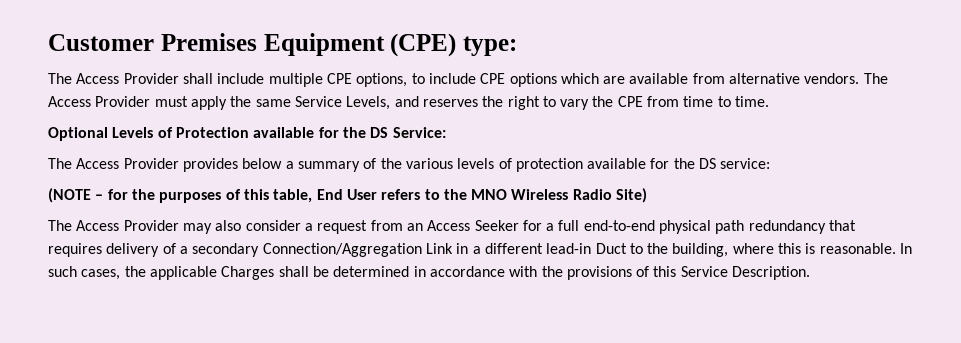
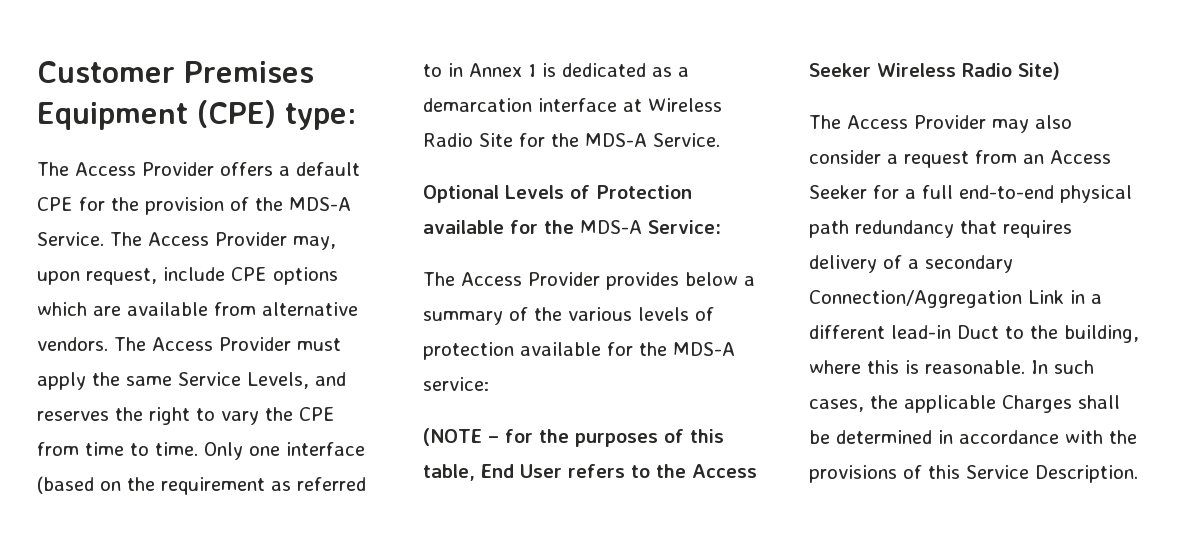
[182,73,425,87] shall include multiple CPE options, to -> [220,162,360,176] [37,197,351,215] [37,232,336,250] [37,268,157,285] offers a default CPE for the provision of the MDS-A Service. The Access Provider may, upon request,
(770, 101) none -> [204,442,365,460] [37,476,366,495] [423,63,689,77] [423,98,722,112] [423,133,720,147] Only one interface (based on the requirement as referred to in Annex 1 is dedicated as a demarcation interface at Wireless Radio Site for the MDS-A Service.
[370,127,389,138] DS -> [580,220,642,234] MDS-A
[699,158,717,169] DS -> [673,342,735,356] MDS-A
[471,189,508,200] MNO -> [692,464,757,478] [809,63,871,77] Access Seeker

